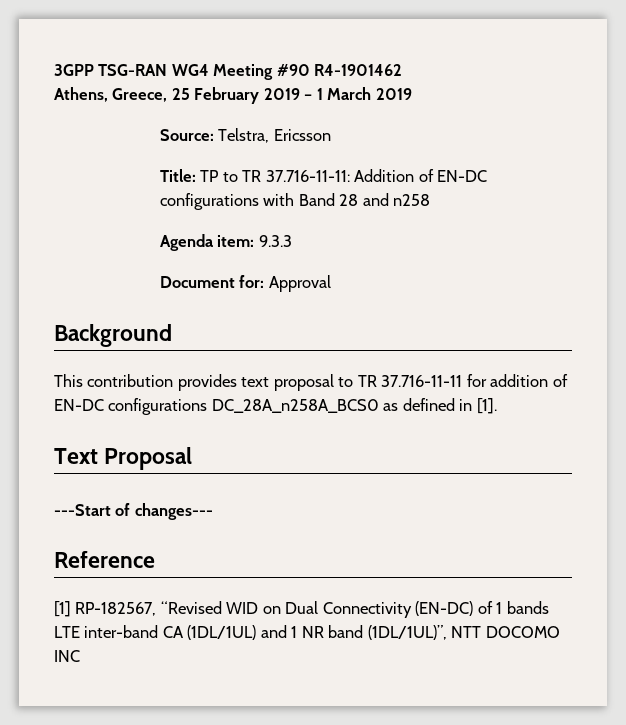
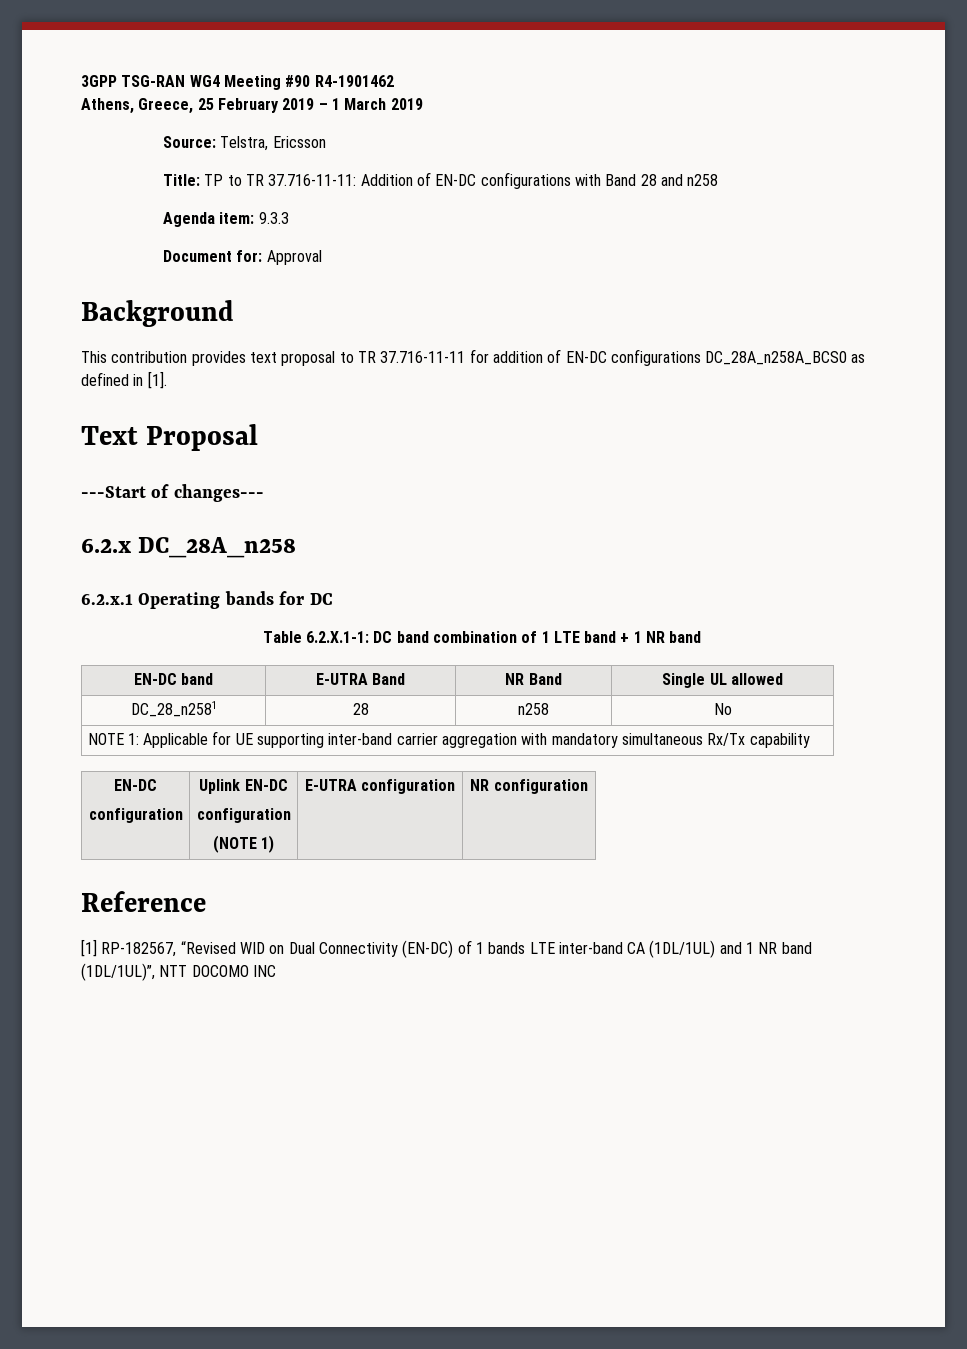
(213, 511) none -> [81,537,297,558] [81,591,333,609] [262,631,702,643] [133,673,214,685] [315,673,406,685] [505,673,562,685] [662,673,783,688] [130,701,217,717] [352,703,369,715] [518,703,549,715] [713,703,732,715] [87,731,810,748] [114,779,157,791] [88,808,183,823] [199,779,288,794] [196,808,291,823] [212,835,275,853] [304,779,456,794] [470,779,588,794] // 6.2.x DC_28A_n258 // 6.2.x.1 Operating bands for DC // Table 6.2.X.1-1: DC band combination of 1 LTE band + 1 NR band // EN-DC band | E-UTRA Band | NR Band | Single UL allowed // DC_28_n2581 | 28 | n258 | No // NOTE 1: Applicable for UE supporting inter-band carrier aggregation with mandatory simultaneous Rx/Tx capability // EN-DC // configuration | Uplink EN-DC // configuration // (NOTE 1) | E-UTRA configuration | NR configuration

